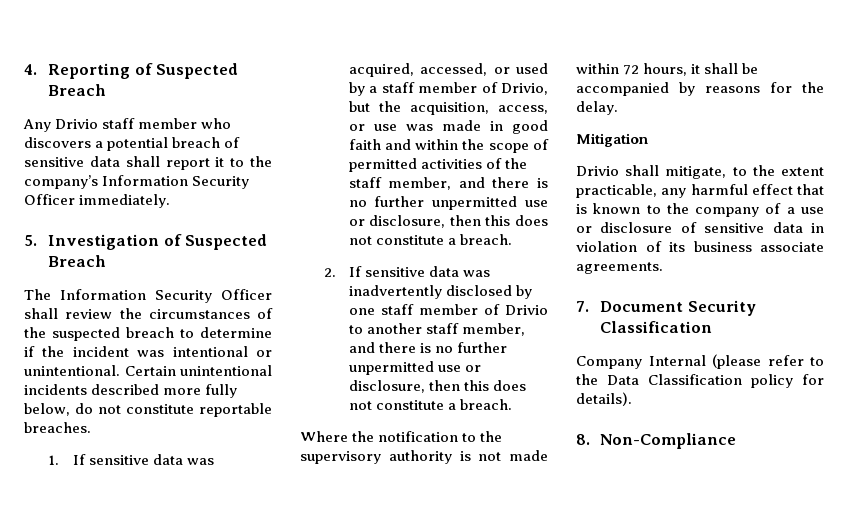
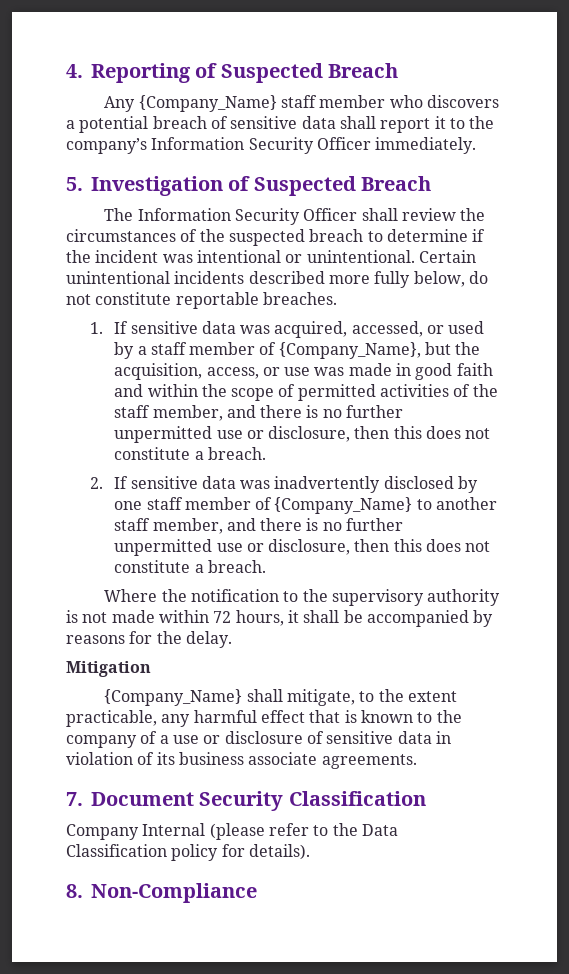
[55,119,99,129] Drivio -> [138,95,277,112] {Company_Name}
[501,83,548,95] Drivio, -> [278,342,421,359] {Company_Name},
[505,305,548,315] Drivio -> [274,497,413,514] {Company_Name}
[576,166,619,176] Drivio -> [104,689,243,706] {Company_Name}

